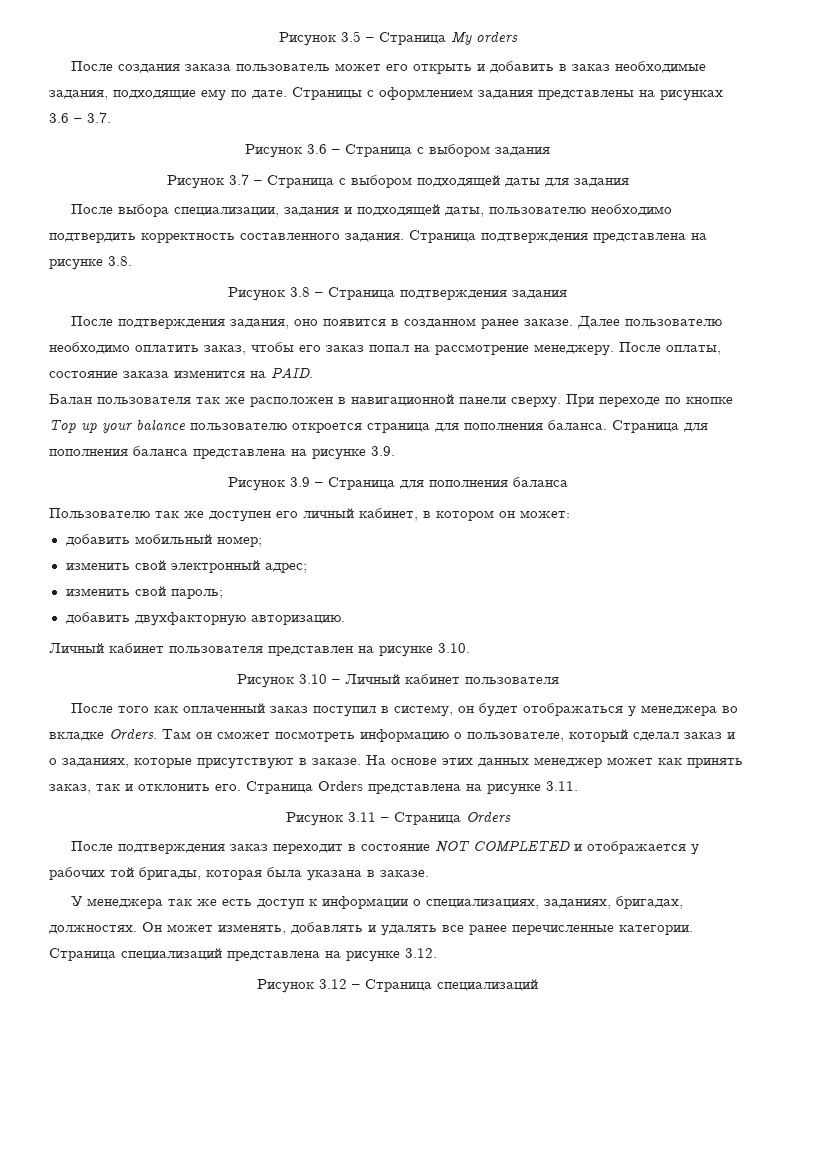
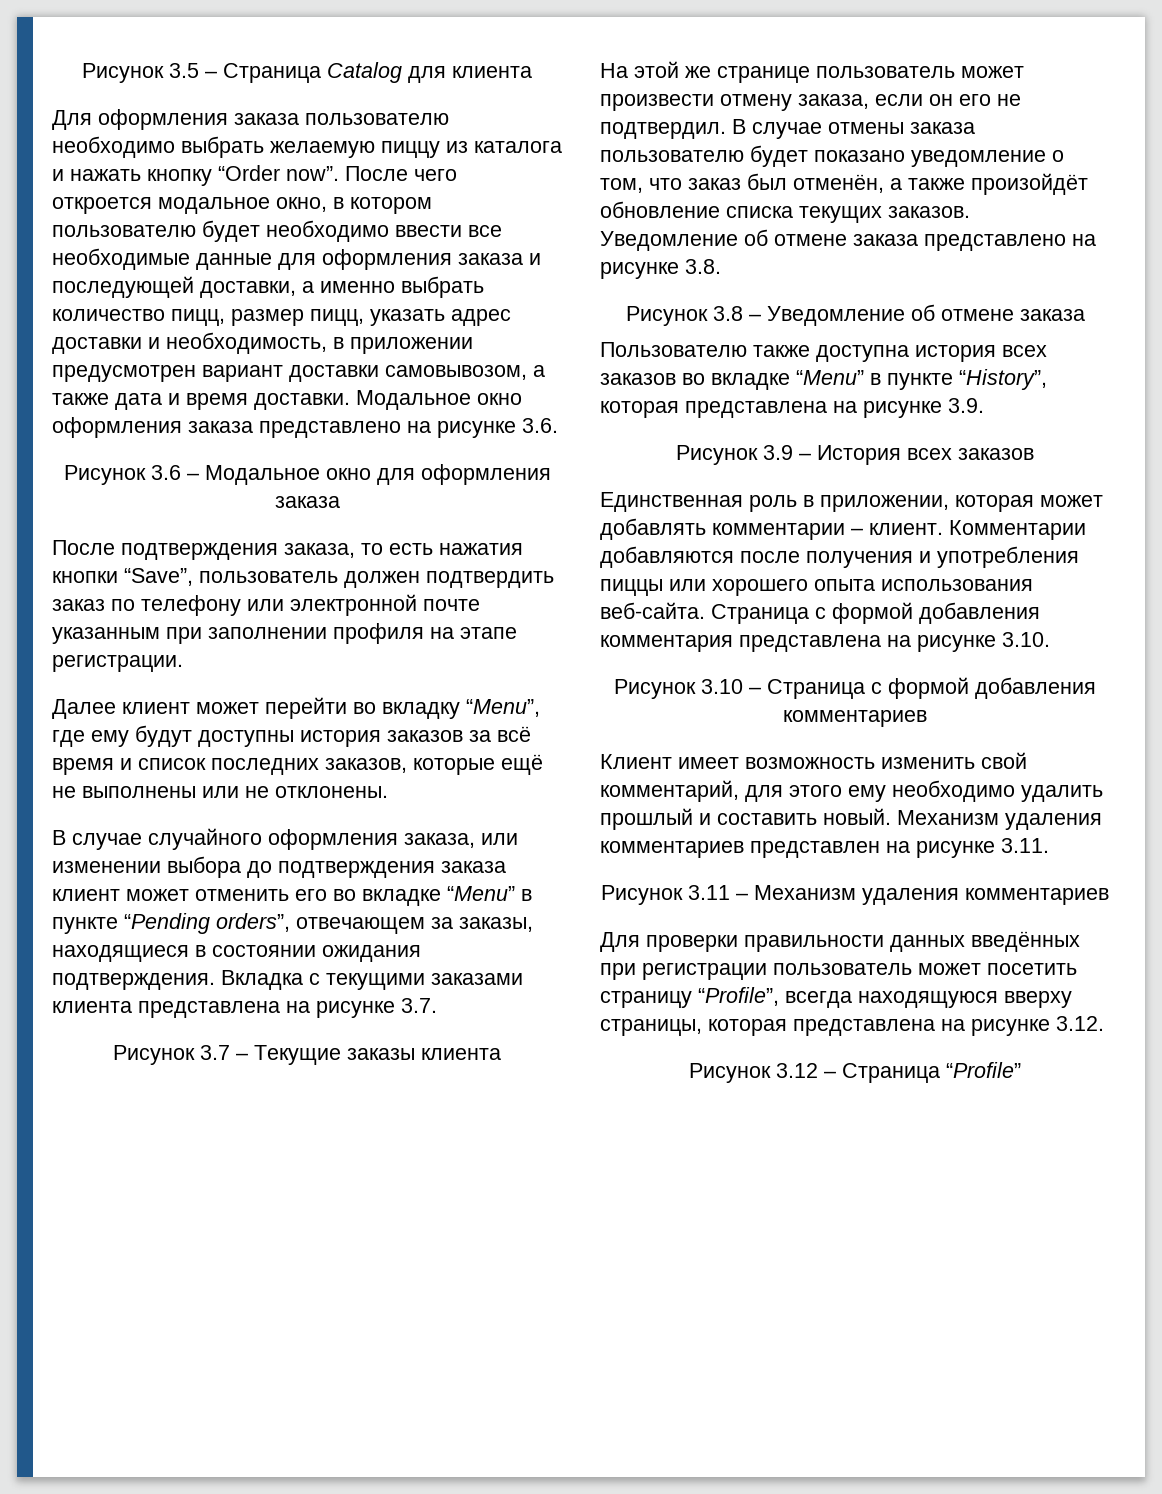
[450,31,518,45] [70,61,706,74] [49,87,723,101] [49,112,111,123] [245,144,550,158] [166,174,629,189] [70,204,672,217] [49,230,686,243] My orders // После создания заказа пользователь может его открыть и добавить в заказ необходимые задания, подходящие ему по дате. Страницы с оформлением задания представлены на рисунках 3.6 – 3.7. // Рисунок 3.6 – Страница с выбором задания // Рисунок 3.7 – Страница с выбором подходящей даты для задания // После выбора специализации, задания и подходящей даты, пользователю необходимо подтвердить корректность составленного задания. Страница подтверждения представлена -> [327,62,532,83] [52,109,449,130] [52,136,562,158] [52,165,457,186] [52,197,432,214] [52,220,502,242] [52,248,541,270] [52,276,484,298] [52,309,511,326] [52,332,473,354] [52,365,545,382] [52,390,522,410] [52,417,558,438] [63,464,551,485] [274,496,340,508] [52,540,523,560] [52,568,554,588] [52,594,480,616] [52,623,517,644] [52,655,183,672] [52,697,540,719] [52,725,531,747] [52,754,543,775] [52,786,388,798] [52,828,518,850] [52,856,506,878] [52,886,532,906] [52,913,533,934] [52,945,421,962] [52,970,523,990] [52,998,437,1018] [113,1045,501,1065] [600,61,1024,83] [600,94,1021,111] [600,119,975,139] [600,145,1064,167] [600,173,1088,195] [600,201,970,223] [600,229,1066,251] Catalog для клиента // Для оформления заказа пользователю необходимо выбрать желаемую пиццу из каталога и нажать кнопку “Order now”. После чего откроется модальное окно, в котором пользователю будет необходимо ввести все необходимые данные для оформления заказа и последующей доставки, а именно выбрать количество пицц, размер пицц, указать адрес доставки и необходимость, в приложении предусмотрен вариант доставки самовывозом, а также дата и время доставки. Модальное окно оформления заказа представлено на рисунке 3.6. // Рисунок 3.6 – Модальное окно для оформления заказа // После подтверждения заказа, то есть нажатия кнопки “Save”, пользователь должен подтвердить заказ по телефону или электронной почте указанным при заполнении профиля на этапе регистрации. // Далее клиент может перейти во вкладку “Menu”, где ему будут доступны история заказов за всё время и список последних заказов, которые ещё не выполнены или не отклонены. // В случае случайного оформления заказа, или изменении выбора до подтверждения заказа клиент может отменить его во вкладке “Menu” в пункте “Pending orders”, отвечающем за заказы, находящиеся в состоянии ожидания подтверждения. Вкладка с текущими заказами клиента представлена на рисунке 3.7. // Рисунок 3.7 – Текущие заказы клиента // На этой же странице пользователь может произвести отмену заказа, если он его не подтвердил. В случае отмены заказа пользователю будет показано уведомление о том, что заказ был отменён, а также произойдёт обновление списка текущих заказов. Уведомление об отмене заказа представлено
[328,287,567,300] [70,316,722,329] [49,342,721,356] [49,367,313,378] [49,394,733,408] [49,419,708,433] [49,446,188,456] Страница подтверждения задания // После подтверждения задания, оно появится в созданном ранее заказе. Далее пользователю необходимо оплатить заказ, чтобы его заказ попал на рассмотрение менеджеру. После оплаты, состояние заказа изменится на PAID. // Балан пользователя так же расположен в навигационной панели сверху. При переходе по кнопке Top up your balance пользователю откроется страница для пополнения баланса. Страница для пополнения баланса -> [766,304,1085,326] [600,342,1047,362] [600,369,1047,390] [600,401,679,418] Уведомление об отмене заказа // Пользователю также доступна история всех заказов во вкладке “Menu” в пункте “History”, которая
[327,477,568,490] [49,508,570,522] [65,534,262,547] [65,560,307,573] [65,586,223,599] [65,612,345,626] [49,643,353,656] Страница для пополнения баланса // Пользователю так же доступен его личный кабинет, в котором он может: // добавить мобильный номер; // изменить свой электронный адрес; // изменить свой пароль; // добавить двухфакторную авторизацию. // Личный кабинет пользователя представлен -> [817,445,1034,465] [600,492,1103,512] [600,518,1086,540] [600,546,1079,568] [600,579,1033,596] [600,602,1040,624] [600,635,881,652] История всех заказов // Единственная роль в приложении, которая может добавлять комментарии – клиент. Комментарии добавляются после получения и употребления пиццы или хорошего опыта использования веб-сайта. Страница с формой добавления комментария представлена
[344,674,559,684] [70,703,738,717] [49,728,735,742] [49,755,743,769] [49,781,461,794] Личный кабинет пользователя // После того как оплаченный заказ поступил в систему, он будет отображаться у менеджера во вкладке Orders. Там он сможет посмотреть информацию о пользователе, который сделал заказ и о заданиях, которые присутствуют в заказе. На основе этих данных менеджер может как принять заказ, так и отклонить его. Страница Orders представлена -> [767,677,1096,699] [783,710,927,727] [600,752,1027,769] [600,780,1103,802] [600,808,1102,830] [600,841,880,858] Страница с формой добавления комментариев // Клиент имеет возможность изменить свой комментарий, для этого ему необходимо удалить прошлый и составить новый. Механизм удаления комментариев представлен
[393,811,511,825] [70,840,699,855] [49,867,429,881] [70,896,683,910] [49,922,693,936] [49,948,222,961] Страница Orders // После подтверждения заказ переходит в состояние NOT COMPLETED и отображается у рабочих той бригады, которая была указана в заказе. // У менеджера так же есть доступ к информации о специализациях, заданиях, бригадах, должностях. Он может изменять, добавлять и удалять все ранее перечисленные категории. Страница специализаций -> [754,885,1109,905] [600,931,1080,952] [600,963,1077,980] [600,987,1072,1008] [600,1019,787,1036] Механизм удаления комментариев // Для проверки правильности данных введённых при регистрации пользователь может посетить страницу “Profile”, всегда находящуюся вверху страницы, которая
[437,979,538,991] специализаций -> [946,1062,1021,1078] “Profile”

